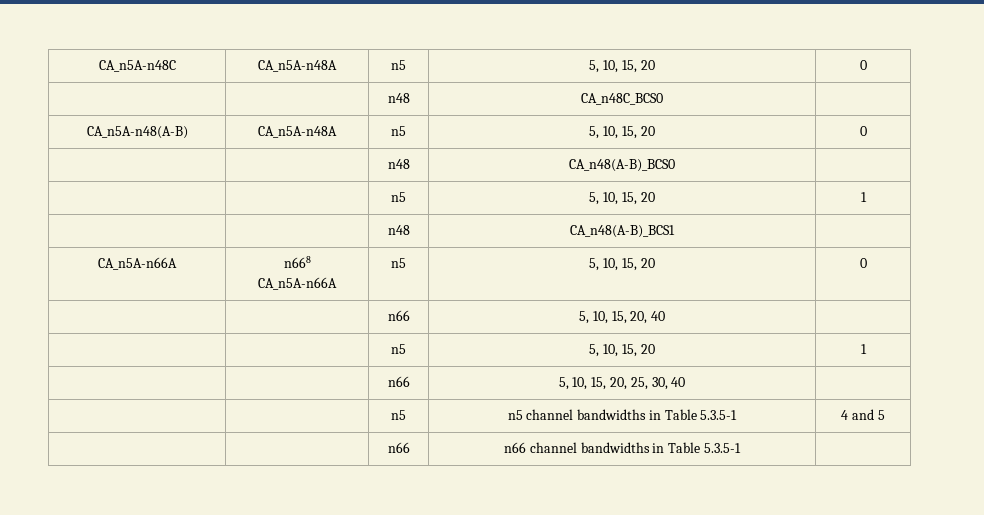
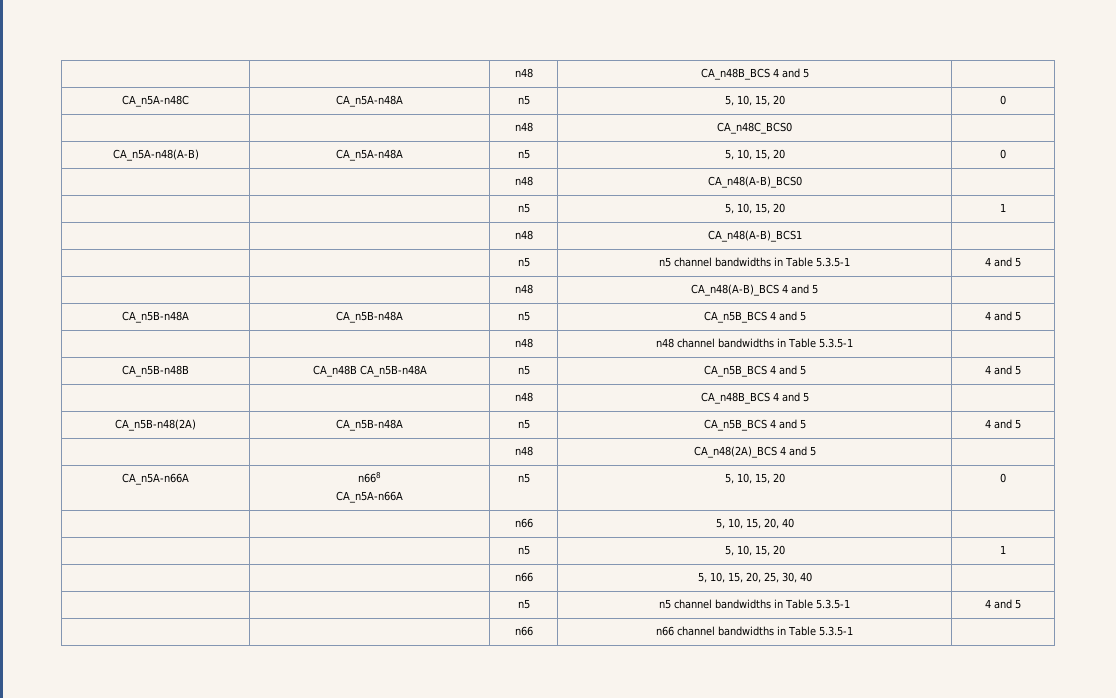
(98, 66) none -> [514,68,533,78] [700,68,809,80] | | n48 | CA_n48B_BCS 4 and 5 | //
(676, 231) none -> [517,257,530,267] [659,257,850,267] [985,257,1021,267] [514,284,533,294] [691,284,818,296] [122,311,189,323] [336,311,404,323] [517,311,530,321] [703,311,806,323] [985,311,1021,321] [514,338,533,348] [656,338,853,348] [122,365,189,377] [312,365,427,377] [517,365,530,375] [703,365,806,377] [985,365,1021,375] [514,392,533,402] [700,392,809,404] [115,419,196,431] [336,419,404,431] [517,419,530,429] [703,419,806,431] [985,419,1021,429] [514,446,533,456] [693,446,816,458] // | | n5 | n5 channel bandwidths in Table 5.3.5-1 | 4 and 5 // | | n48 | CA_n48(A-B)_BCS 4 and 5 | // CA_n5B-n48A | CA_n5B-n48A | n5 | CA_n5B_BCS 4 and 5 | 4 and 5 // | | n48 | n48 channel bandwidths in Table 5.3.5-1 | // CA_n5B-n48B | CA_n48B CA_n5B-n48A | n5 | CA_n5B_BCS 4 and 5 | 4 and 5 // | | n48 | CA_n48B_BCS 4 and 5 | // CA_n5B-n48(2A) | CA_n5B-n48A | n5 | CA_n5B_BCS 4 and 5 | 4 and 5 // | | n48 | CA_n48(2A)_BCS 4 and 5 |

